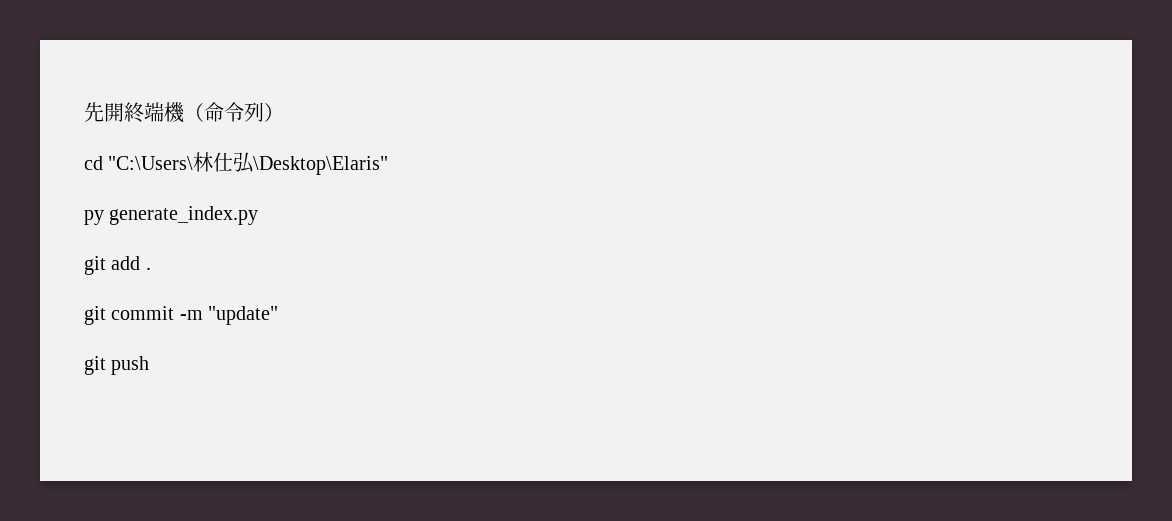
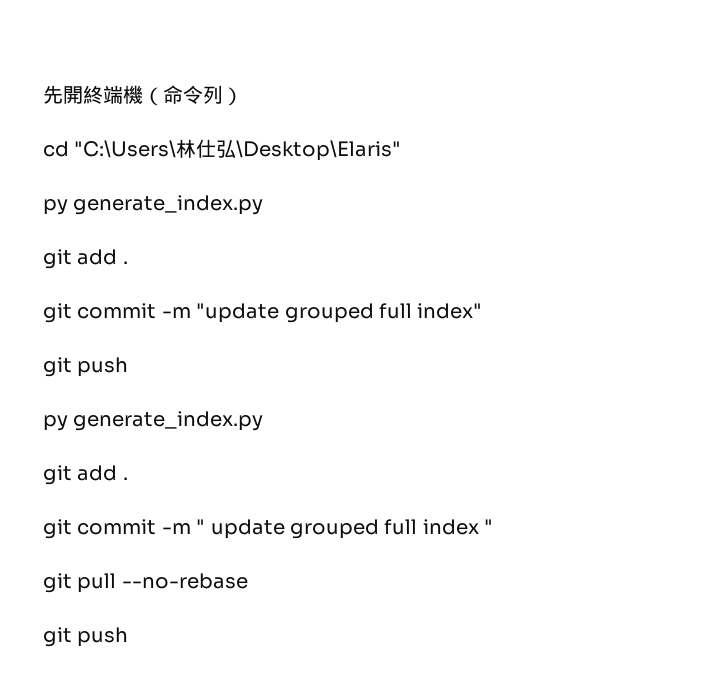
[208,306,279,325] "update" -> [196,303,483,323] [43,357,129,377] [43,411,264,431] [43,465,128,485] [43,519,494,539] [43,573,248,593] "update grouped full index" // git push // py generate_index.py // git add . // git commit -m " update grouped full index " // git pull --no-rebase

